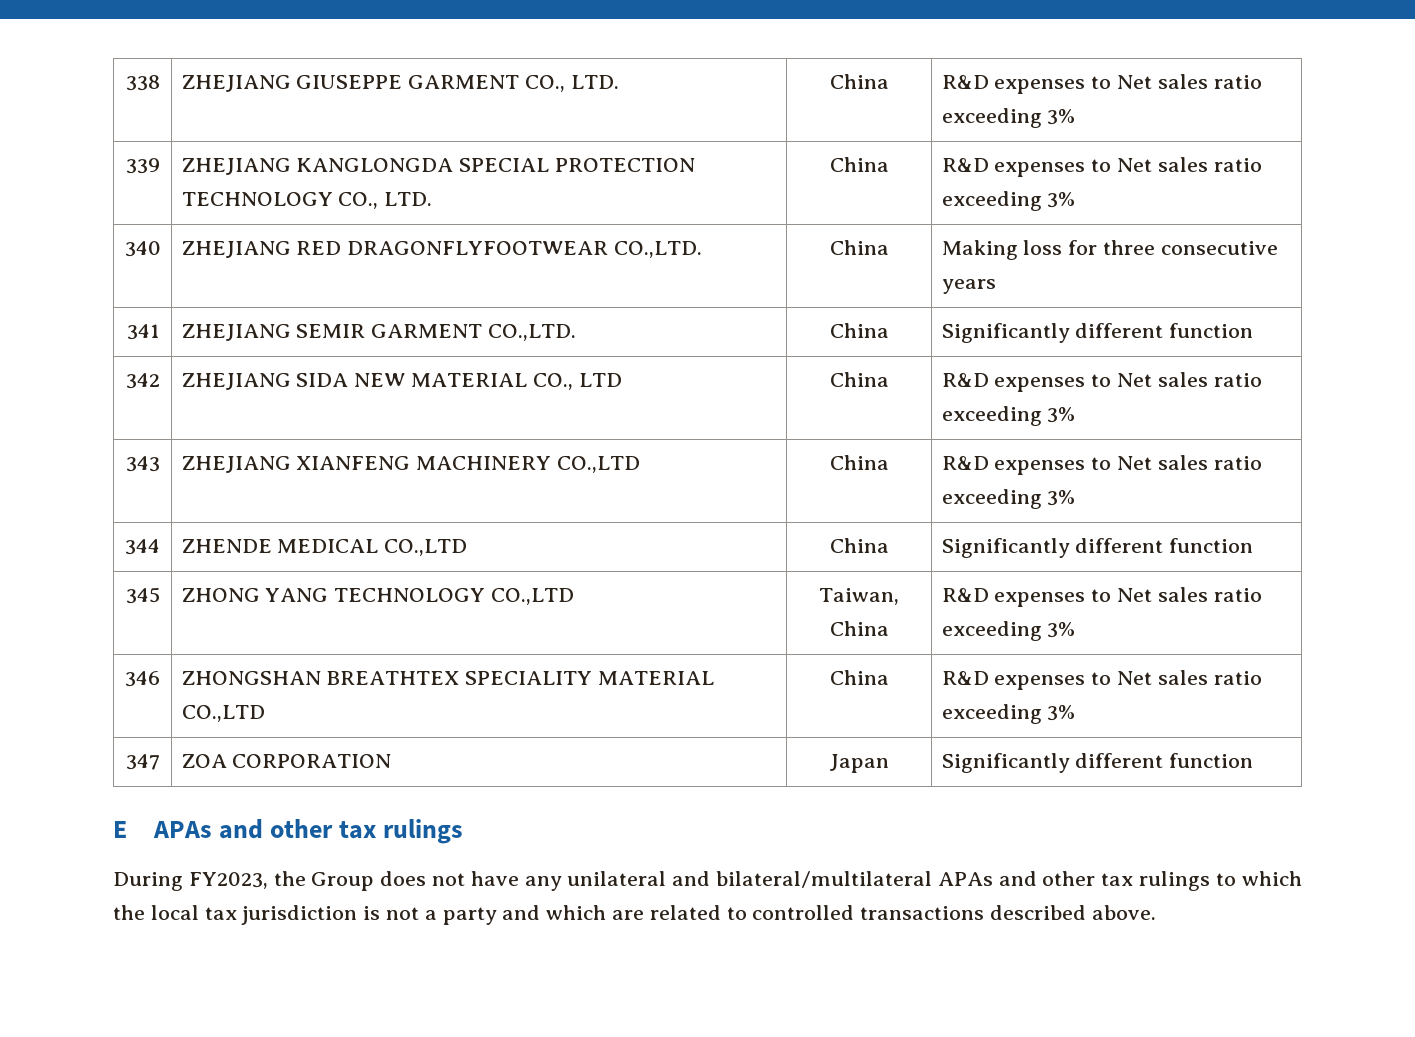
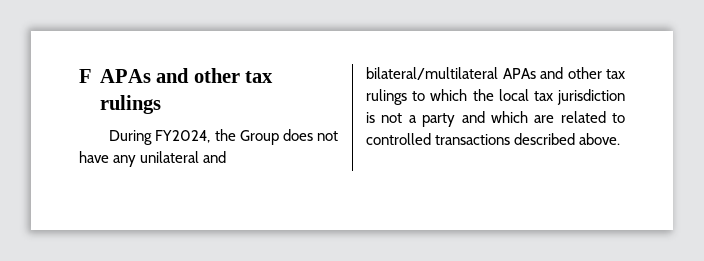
[125,75,160,91] [181,75,619,92] [829,74,889,89] [941,74,1262,94] [941,108,1076,128] [125,158,160,174] [181,158,696,175] [181,192,433,209] [829,157,889,172] [941,157,1262,177] [941,191,1076,211] [124,241,161,257] [181,241,703,258] [829,240,889,255] [941,240,1278,260] [941,279,996,294] [126,324,159,340] [181,324,577,341] [829,323,889,338] [941,323,1254,343] [125,373,160,389] [181,373,622,390] [829,372,889,387] [941,372,1262,392] [941,406,1076,426] [125,456,160,472] [181,456,641,473] [829,455,889,470] [941,455,1262,475] [941,489,1076,509] [125,539,160,555] [181,539,468,556] [829,538,889,553] [941,538,1254,558] [125,587,160,604] [181,588,575,605] [819,588,900,605] [829,621,889,636] [941,587,1262,607] [941,621,1076,641] [125,671,160,687] [181,671,715,685] [181,705,265,722] [829,670,889,685] [941,670,1262,690] [941,704,1076,724] [125,754,160,770] [181,754,392,768] [829,754,889,773] [941,753,1254,773] [113,821,127,838] 338 | ZHEJIANG GIUSEPPE GARMENT CO., LTD. | China | R&D expenses to Net sales ratio exceeding 3% // 339 | ZHEJIANG KANGLONGDA SPECIAL PROTECTION TECHNOLOGY CO., LTD. | China | R&D expenses to Net sales ratio exceeding 3% // 340 | ZHEJIANG RED DRAGONFLYFOOTWEAR CO.,LTD. | China | Making loss for three consecutive years // 341 | ZHEJIANG SEMIR GARMENT CO.,LTD. | China | Significantly different function // 342 | ZHEJIANG SIDA NEW MATERIAL CO., LTD | China | R&D expenses to Net sales ratio exceeding 3% // 343 | ZHEJIANG XIANFENG MACHINERY CO.,LTD | China | R&D expenses to Net sales ratio exceeding 3% // 344 | ZHENDE MEDICAL CO.,LTD | China | Significantly different function // 345 | ZHONG YANG TECHNOLOGY CO.,LTD | Taiwan, China | R&D expenses to Net sales ratio exceeding 3% // 346 | ZHONGSHAN BREATHTEX SPECIALITY MATERIAL CO.,LTD | China | R&D expenses to Net sales ratio exceeding 3% // 347 | ZOA CORPORATION | Japan | Significantly different function // E -> [79,69,92,83] F
[188,872,268,889] FY2023, -> [155,130,211,143] FY2024,

